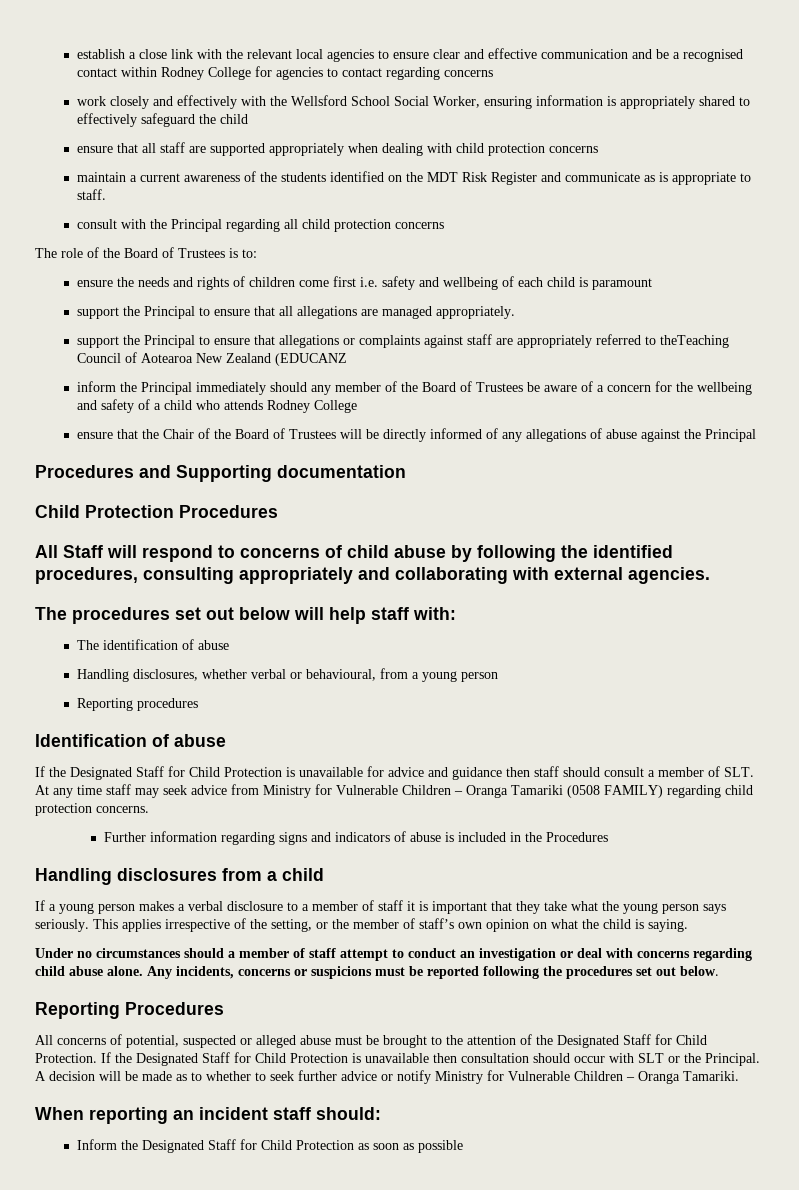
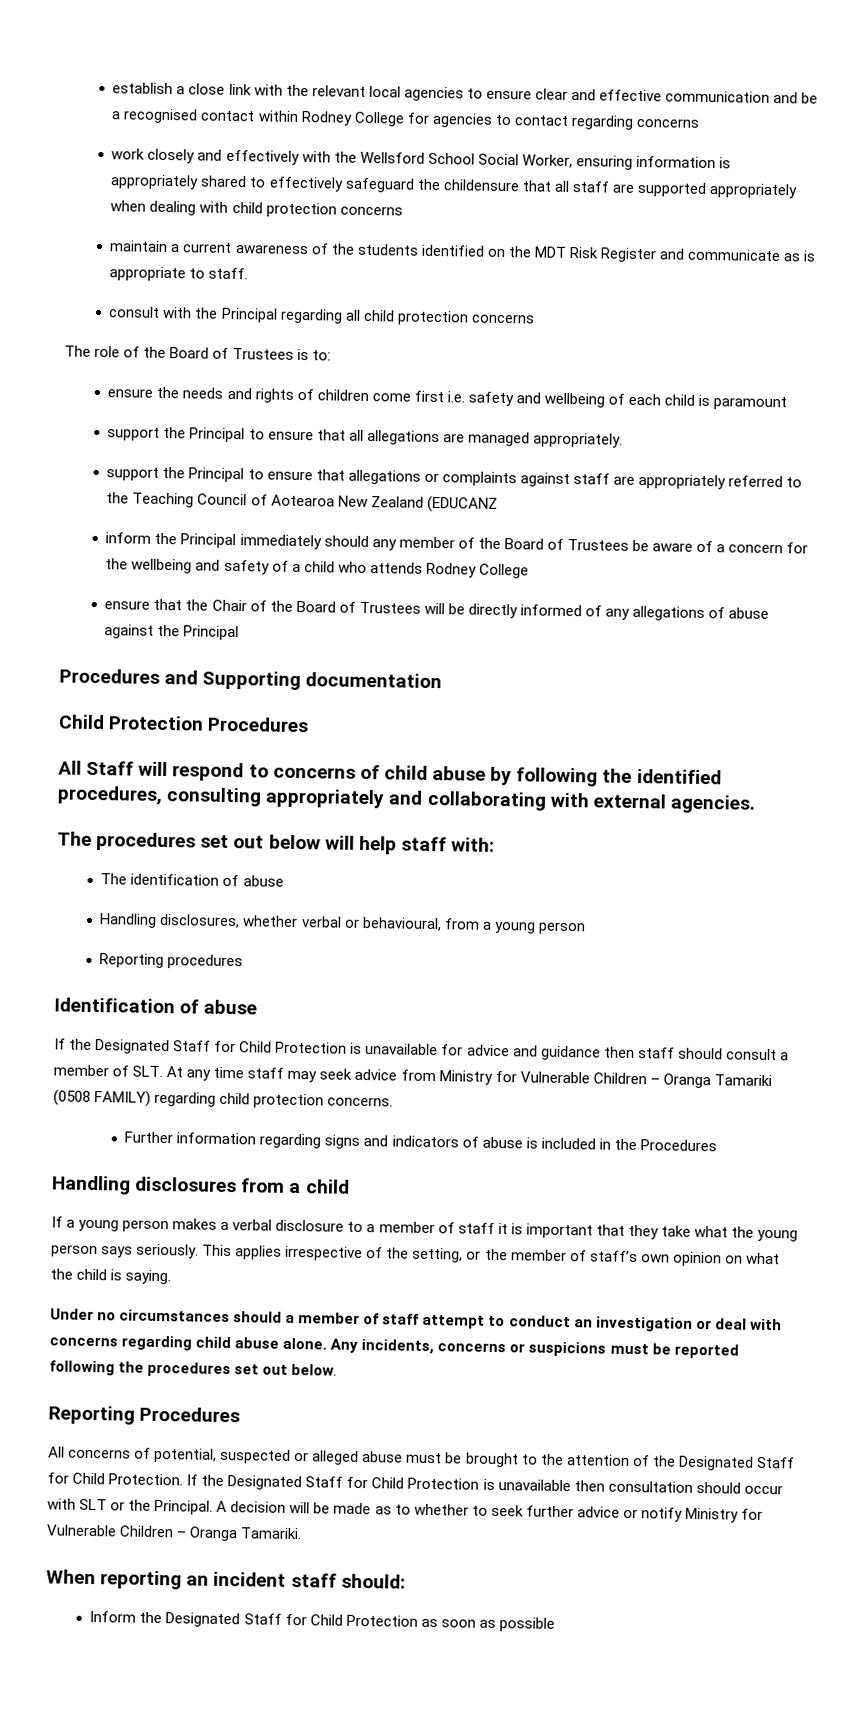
[220,114,249,124] [77,146,114,153] child // ensure -> [442,179,520,192] childensure
[660,335,730,348] theTeaching -> [106,492,195,508] the Teaching

